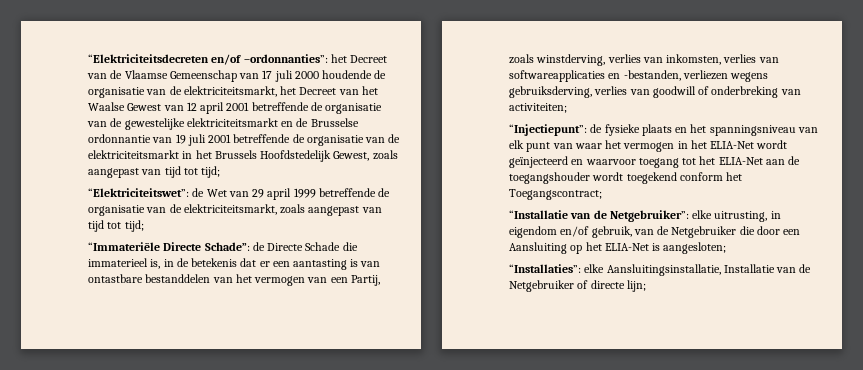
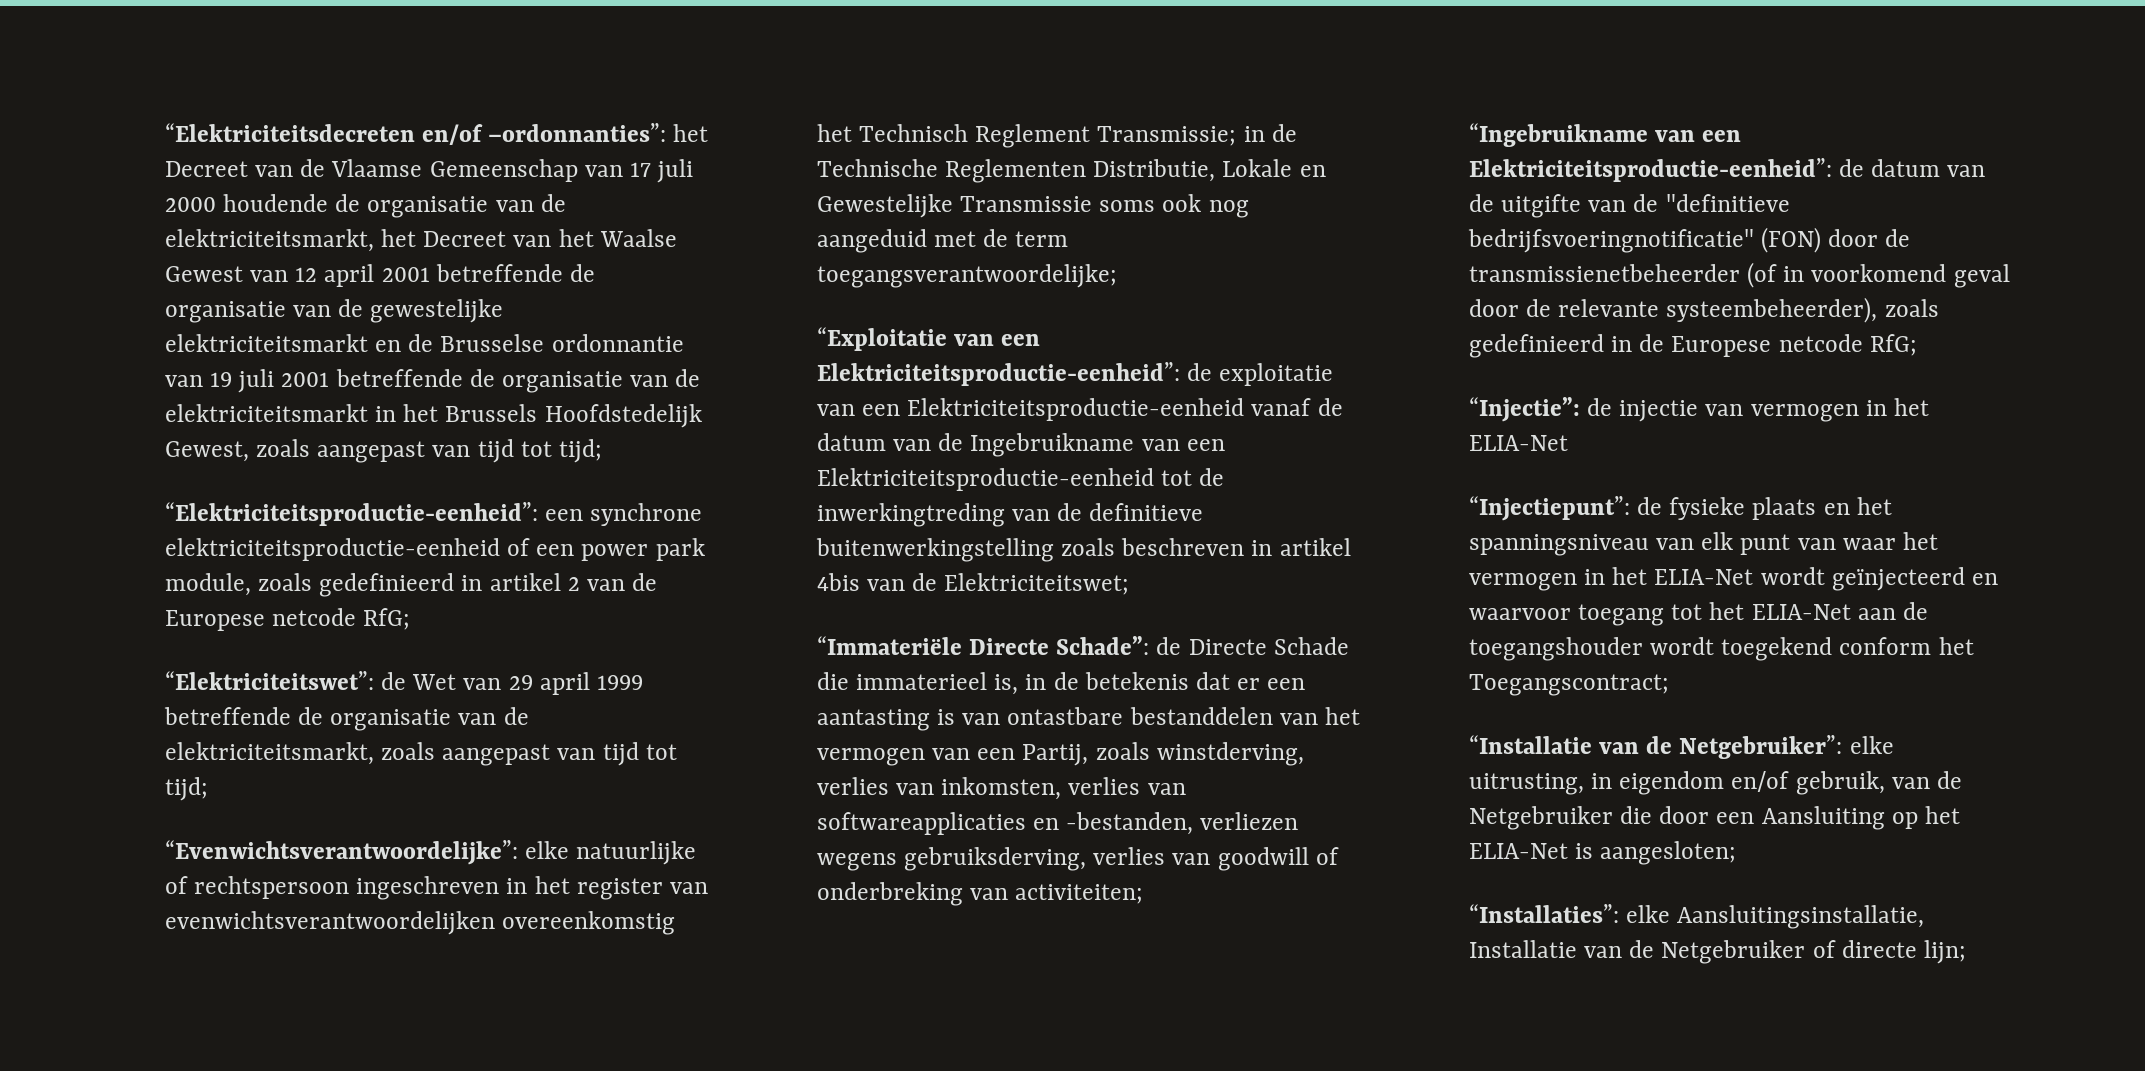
(221, 172) none -> [164,502,703,526] [164,538,705,561] [164,573,657,597] [164,608,411,631] // “Elektriciteitsproductie-eenheid”: een synchrone elektriciteitsproductie-eenheid of een power park module, zoals gedefinieerd in artikel 2 van de Europese netcode RfG;
(144, 226) none -> [164,840,697,865] [164,876,708,900] [164,911,676,935] [816,124,1297,148] [816,159,1326,183] [816,194,1249,218] [816,229,1069,253] [816,264,1117,288] [816,327,1041,351] [816,362,1334,386] [816,398,1343,421] [816,433,1225,457] [816,468,1225,491] [816,503,1204,527] [815,538,1351,562] [816,573,1130,595] // “Evenwichtsverantwoordelijke”: elke natuurlijke of rechtspersoon ingeschreven in het register van evenwichtsverantwoordelijken overeenkomstig het Technisch Reglement Transmissie; in de Technische Reglementen Distributie, Lokale en Gewestelijke Transmissie soms ook nog aangeduid met de term toegangsverantwoordelijke; // “Exploitatie van een Elektriciteitsproductie-eenheid”: de exploitatie van een Elektriciteitsproductie-eenheid vanaf de datum van de Ingebruikname van een Elektriciteitsproductie-eenheid tot de inwerkingtreding van de definitieve buitenwerkingstelling zoals beschreven in artikel 4bis van de Elektriciteitswet;
(568, 108) none -> [1468,123,1742,147] [1468,158,1986,182] [1468,194,1790,218] [1467,227,1911,253] [1468,262,2010,288] [1468,297,1939,323] [1468,334,1917,358] [1468,397,1929,422] [1468,435,1568,451] // “Ingebruikname van een Elektriciteitsproductie-eenheid”: de datum van de uitgifte van de "definitieve bedrijfsvoeringnotificatie" (FON) door de transmissienetbeheerder (of in voorkomend geval door de relevante systeembeheerder), zoals gedefinieerd in de Europese netcode RfG; // “Injectie”: de injectie van vermogen in het ELIA-Net

